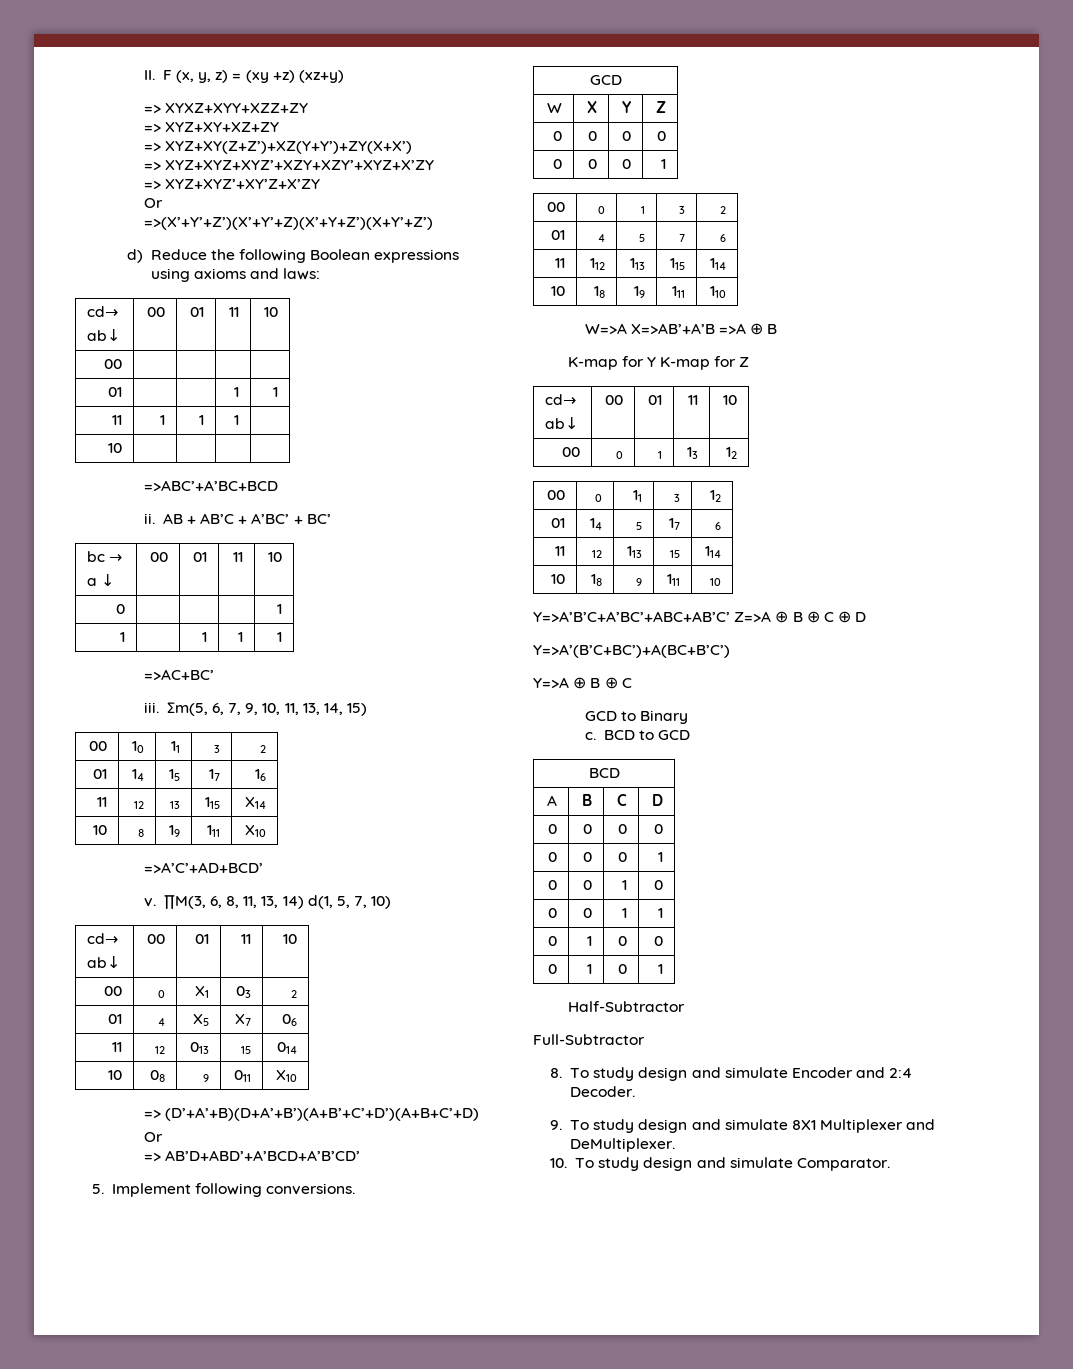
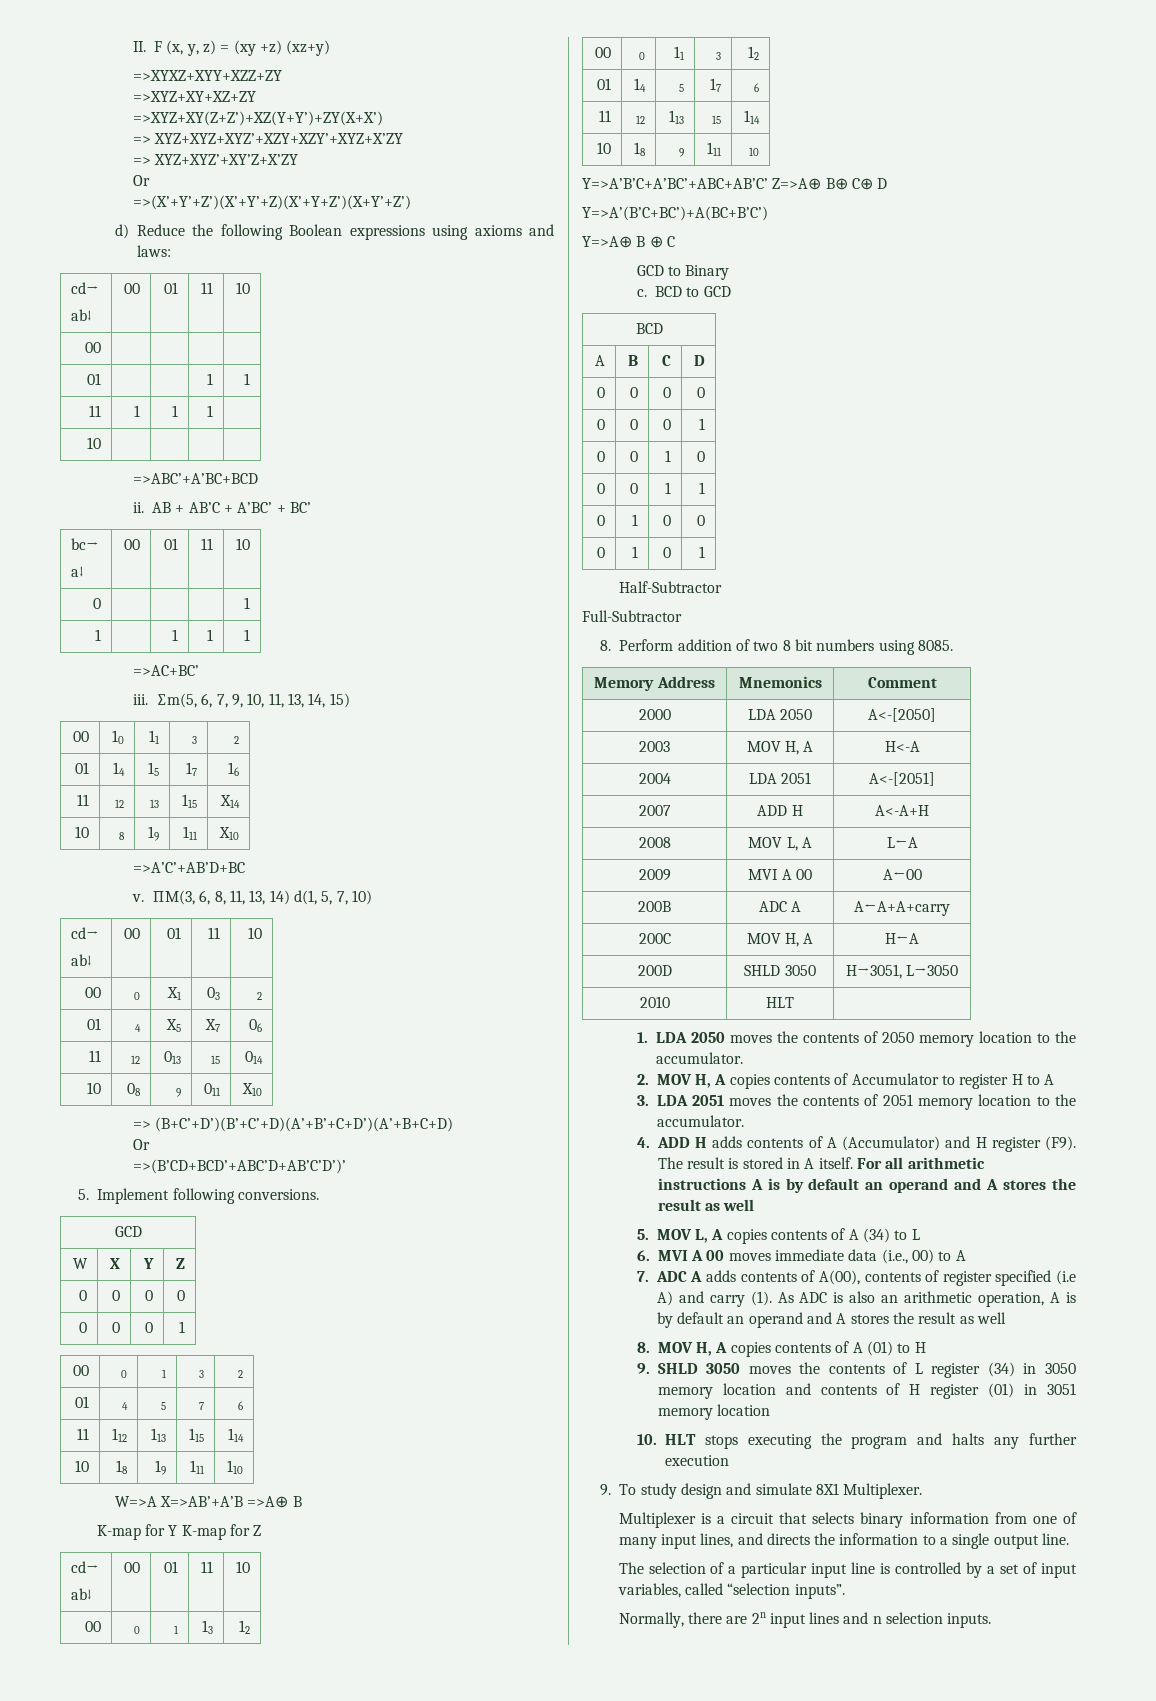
[143,103,309,113] [143,122,280,132] [143,141,413,154] => XYXZ+XYY+XZZ+ZY // => XYZ+XY+XZ+ZY // => XYZ+XY(Z+Z’)+XZ(Y+Y’)+ZY(X+X’) -> [133,70,283,81] [133,91,257,102] [133,111,384,126] =>XYXZ+XYY+XZZ+ZY // =>XYZ+XY+XZ+ZY // =>XYZ+XY(Z+Z’)+XZ(Y+Y’)+ZY(X+X’)
[87,551,123,562] [87,574,115,586] bc → // a ↓ -> [71,538,100,550] [71,566,85,577] bc→ // a↓
[143,862,263,873] =>A’C’+AD+BCD’ -> [133,862,246,873] =>A’C’+AB’D+BC
[165,1107,480,1121] [143,1132,163,1142] [143,1150,361,1161] (D’+A’+B)(D+A’+B’)(A+B’+C’+D’)(A+B+C’+D) // Or // => AB’D+ABD’+A’BCD+A’B’CD’ -> [155,1117,454,1132] [133,1139,151,1150] [133,1159,347,1174] (B+C’+D’)(B’+C’+D)(A’+B’+C+D’)(A’+B+C+D) // Or // =>(B’CD+BCD’+ABC’D+AB’C’D’)’
[719,323,764,335] =>A ⊕ -> [247,1496,289,1508] =>A⊕
[734,611,852,623] Z=>A ⊕ B ⊕ C ⊕ -> [772,178,873,190] Z=>A⊕ B⊕ C⊕
[533,677,587,689] Y=>A ⊕ -> [582,236,632,248] Y=>A⊕
[569,1067,913,1081] [569,1086,635,1097] To study design and simulate Encoder and 2:4 Decoder. -> [619,639,953,655] [594,676,715,691] [738,676,822,688] [867,677,937,688] [638,709,671,720] [747,709,813,720] [868,708,936,722] [639,741,670,752] [746,741,814,755] [884,741,920,752] [638,773,671,784] [748,772,812,784] [869,772,935,786] [638,805,671,816] [757,805,803,816] [875,805,929,816] [638,837,671,848] [748,837,812,851] [886,837,918,848] [638,869,671,881] [748,869,812,880] [882,869,922,880] [638,901,671,912] [758,901,802,912] [854,901,950,916] [638,933,671,944] [746,933,814,947] [885,933,919,944] [637,965,672,976] [744,965,816,976] [845,964,959,979] [639,996,670,1008] [766,997,794,1008] [636,1031,1076,1047] [655,1052,743,1064] [636,1073,1055,1089] [636,1094,1076,1110] [656,1115,744,1127] [636,1136,1076,1152] [657,1157,985,1169] [657,1178,1076,1193] [657,1199,755,1211] [636,1228,920,1244] [636,1249,966,1264] [636,1270,1076,1286] [656,1291,1076,1307] [656,1312,1007,1328] [636,1341,926,1357] [636,1362,1076,1378] [657,1383,1076,1399] [657,1404,771,1420] [636,1433,1077,1449] [664,1455,729,1466] Perform addition of two 8 bit numbers using 8085. // Memory Address | Mnemonics | Comment // 2000 | LDA 2050 | A<-[2050] // 2003 | MOV H, A | H<-A // 2004 | LDA 2051 | A<-[2051] // 2007 | ADD H | A<-A+H // 2008 | MOV L, A | L←A // 2009 | MVI A 00 | A←00 // 200B | ADC A | A←A+A+carry // 200C | MOV H, A | H←A // 200D | SHLD 3050 | H→3051, L→3050 // 2010 | HLT | // 1. LDA 2050 moves the contents of 2050 memory location to the accumulator. // 2. MOV H, A copies contents of Accumulator to register H to A // 3. LDA 2051 moves the contents of 2051 memory location to the accumulator. // 4. ADD H adds contents of A (Accumulator) and H register (F9). The result is stored in A itself. For all arithmetic instructions A is by default an operand and A stores the result as well // 5. MOV L, A copies contents of A (34) to L // 6. MVI A 00 moves immediate data (i.e., 00) to A // 7. ADC A adds contents of A(00), contents of register specified (i.e A) and carry (1). As ADC is also an arithmetic operation, A is by default an operand and A stores the result as well // 8. MOV H, A copies contents of A (01) to H // 9. SHLD 3050 moves the contents of L register (34) in 3050 memory location and contents of H register (01) in 3051 memory location // 10. HLT stops executing the program and halts any further execution
[820,1119,936,1133] [569,1138,675,1152] [550,1157,890,1171] Multiplexer and DeMultiplexer. // 10. To study design and simulate Comparator. -> [843,1483,923,1499] [618,1512,1077,1528] [618,1533,1070,1549] [618,1562,1078,1578] [617,1583,845,1599] [618,1612,992,1628] Multiplexer. // Multiplexer is a circuit that selects binary information from one of many input lines, and directs the information to a single output line. // The selection of a particular input line is controlled by a set of input variables, called “selection inputs”. // Normally, there are 2n input lines and n selection inputs.

